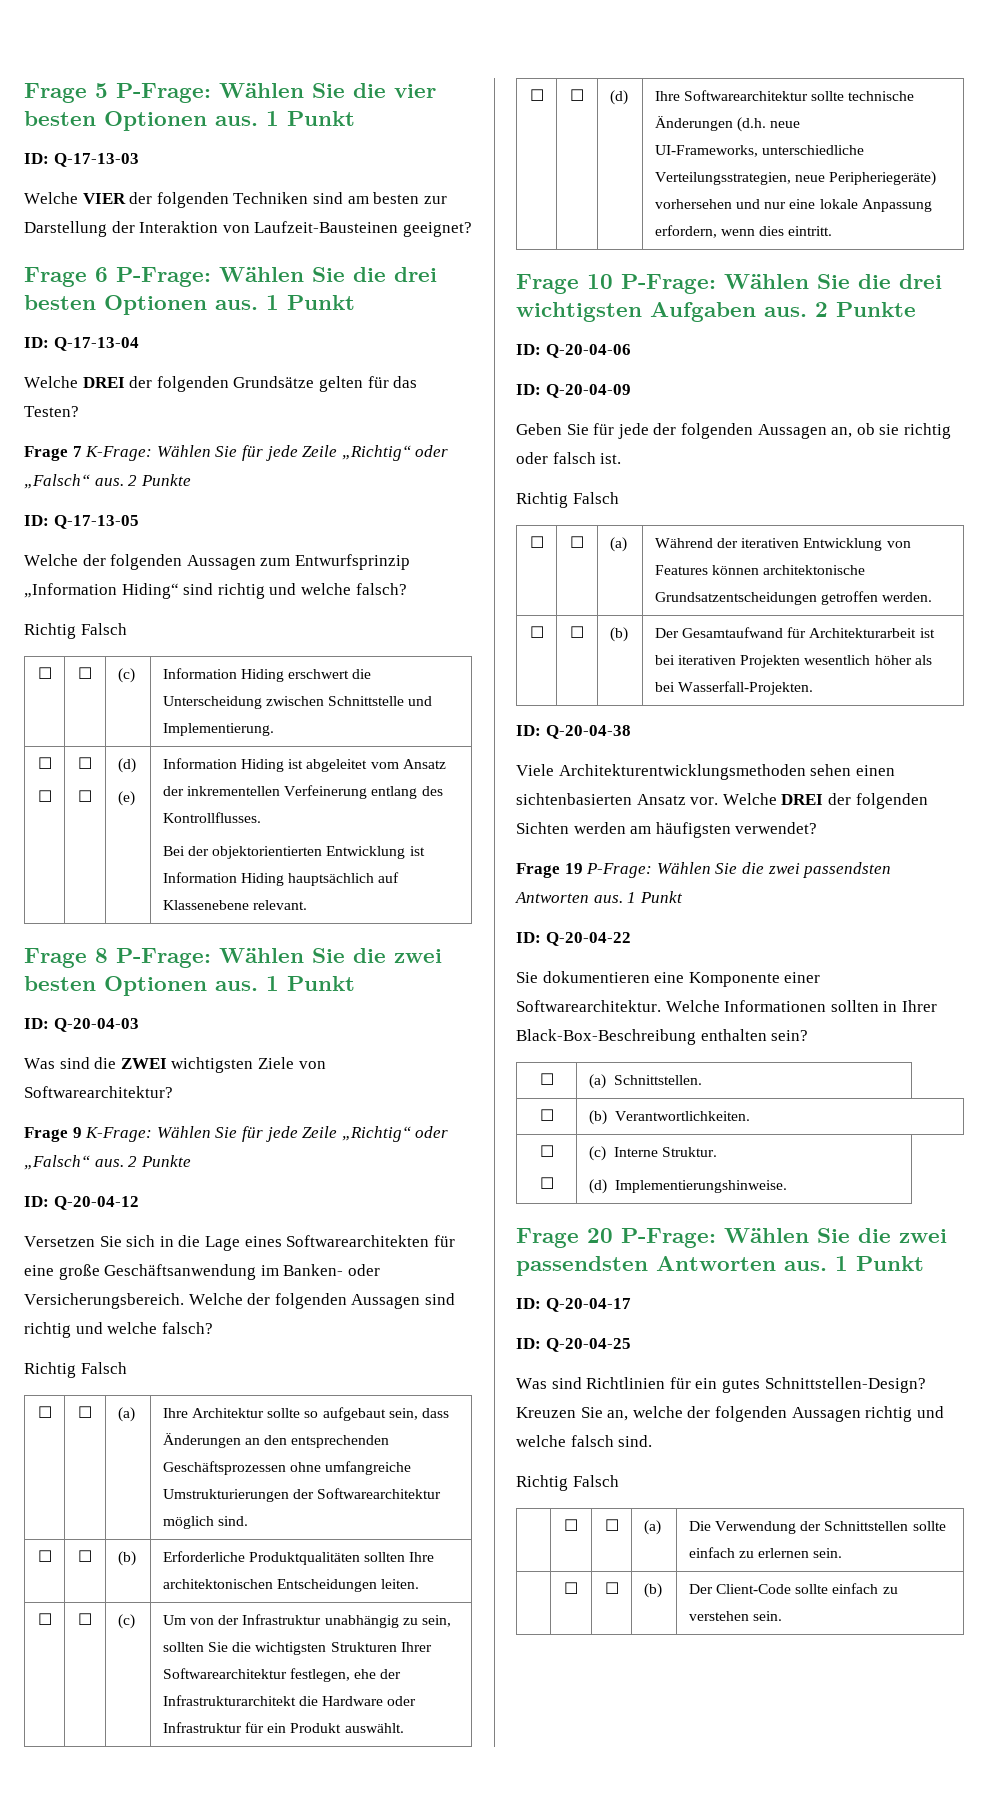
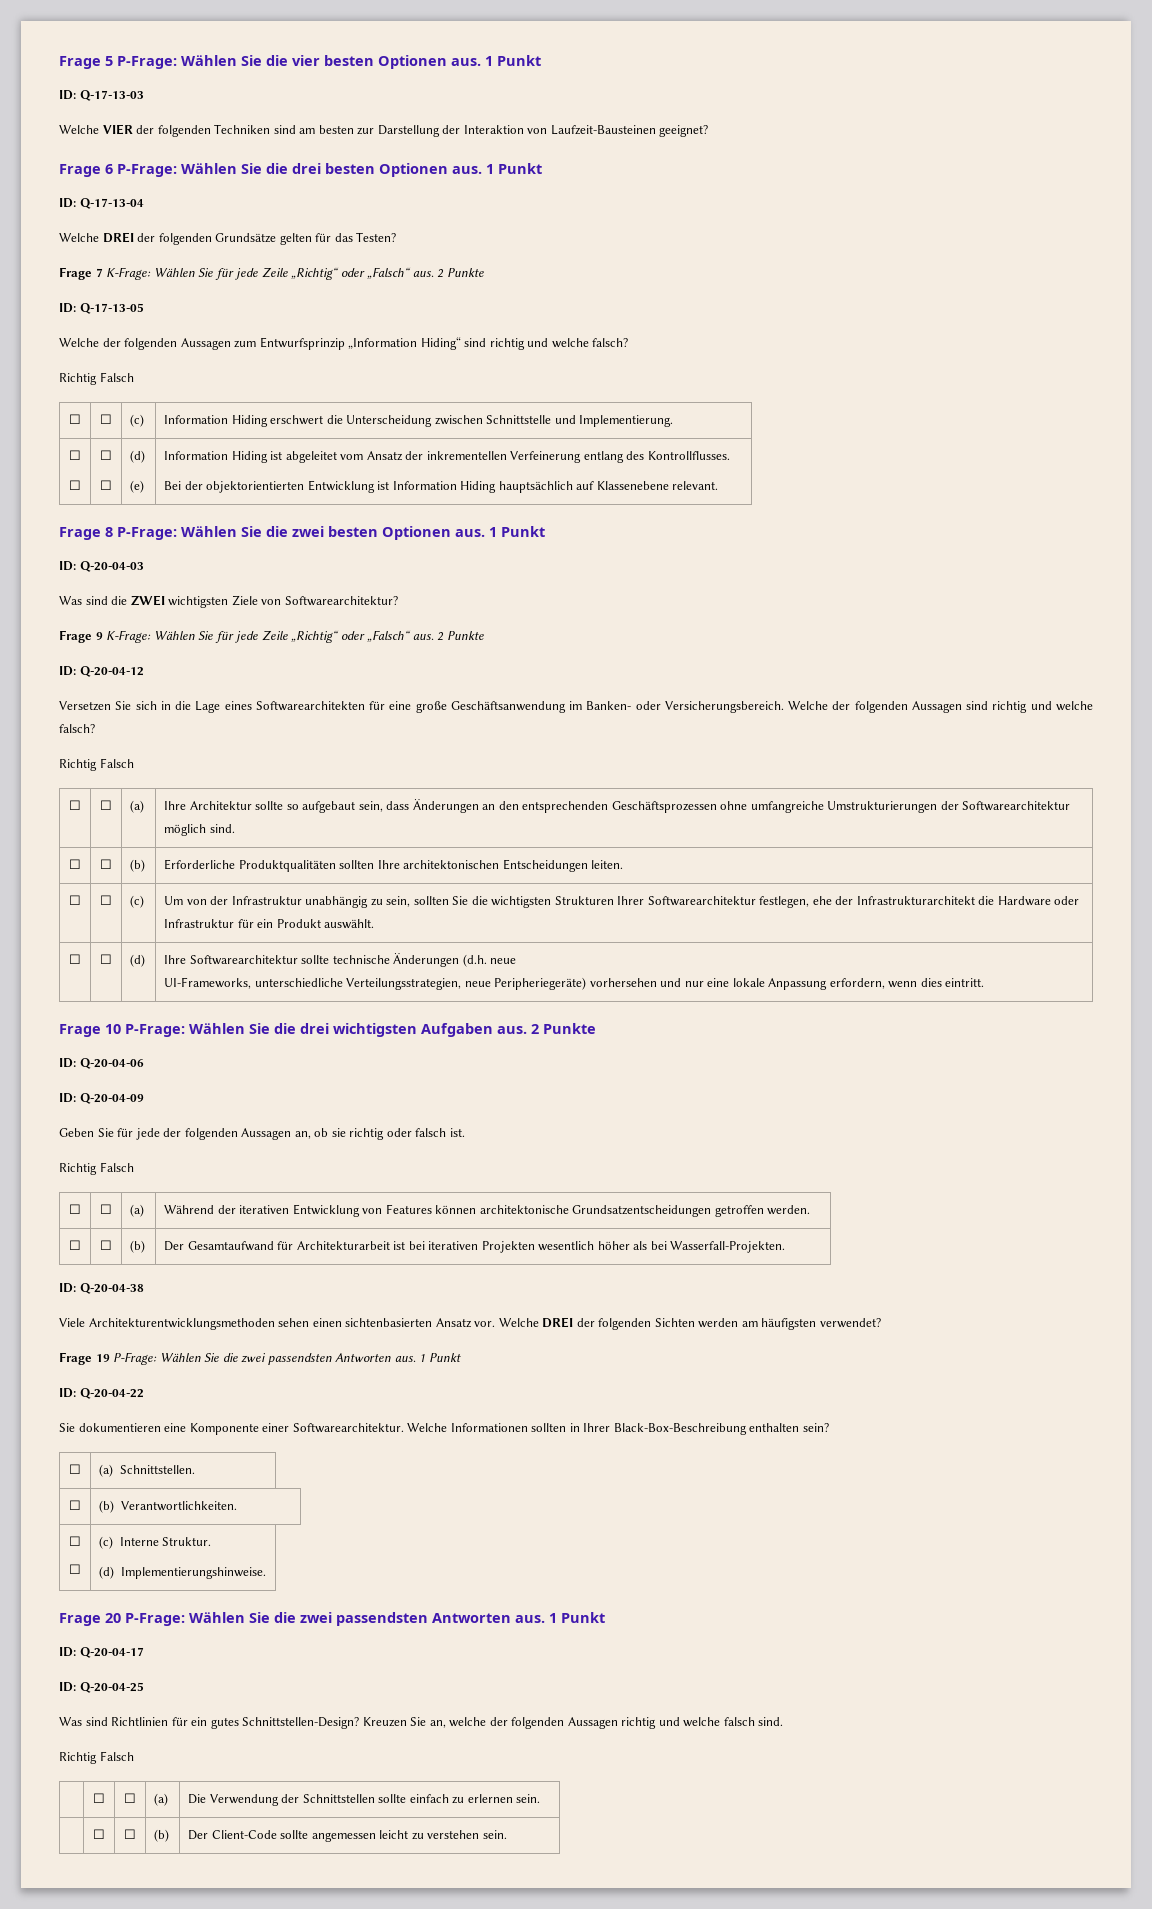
[832,1583,879,1594] einfach -> [311,1830,409,1842] angemessen leicht

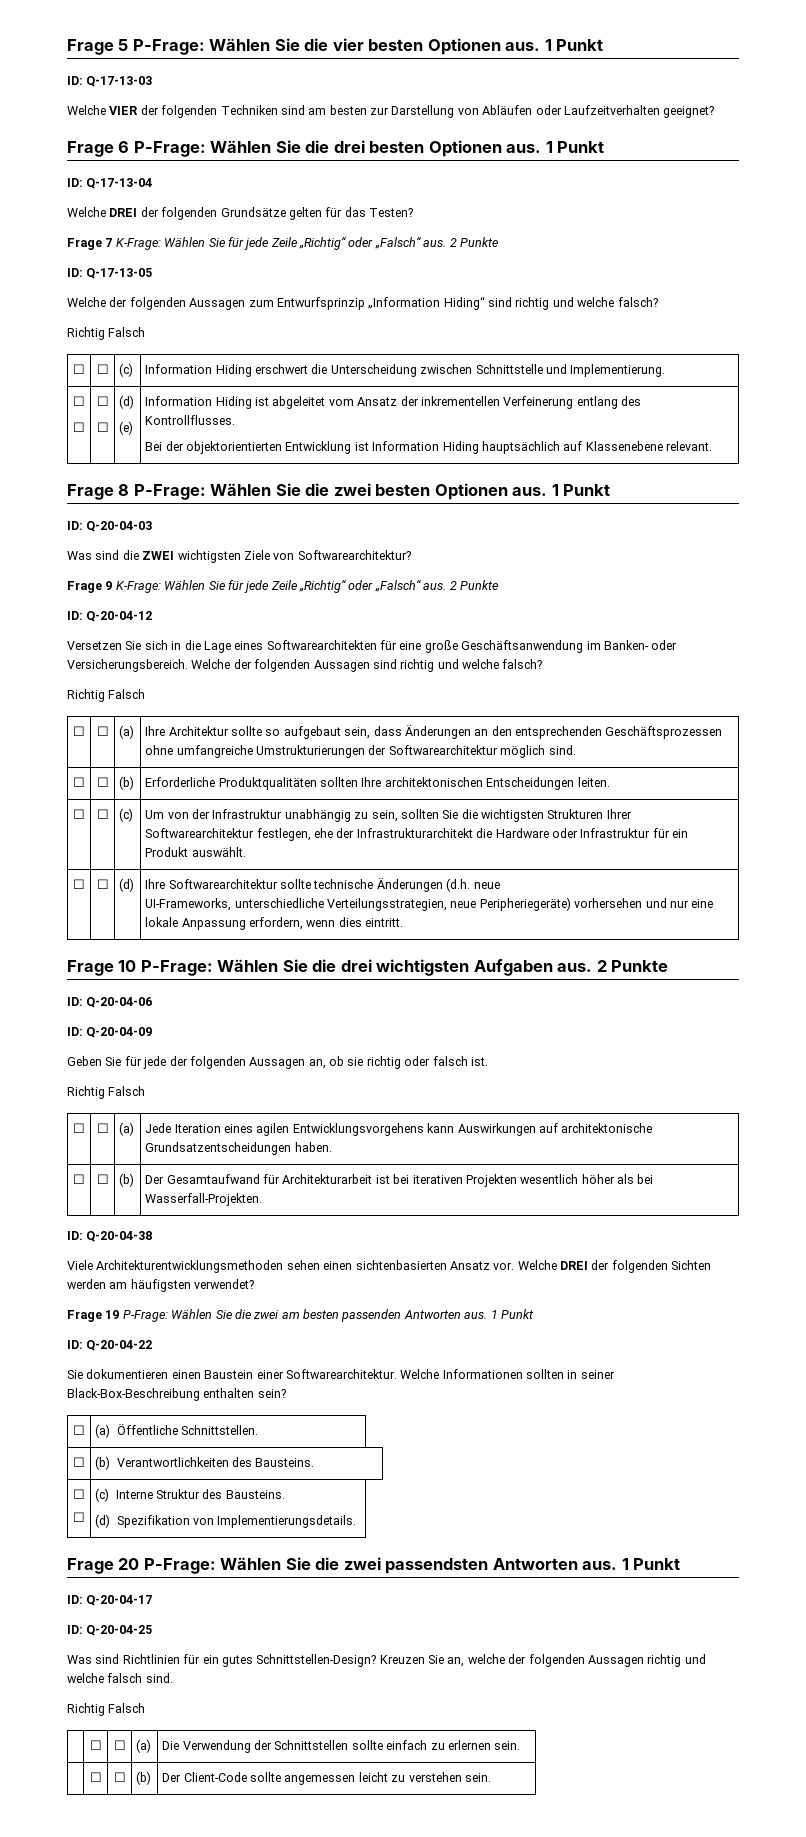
[442,125,656,135] der Interaktion von Laufzeit-Bausteinen -> [457,105,660,115] von Abläufen oder Laufzeitverhalten
[164,1204,811,1217] Während der iterativen Entwicklung von Features können architektonische Grundsatzentscheidungen getroffen werden. -> [145,1123,653,1136] [145,1142,332,1155] Jede Iteration eines agilen Entwicklungsvorgehens kann Auswirkungen auf architektonische Grundsatzentscheidungen haben.
[267,1353,332,1365] passendsten -> [281,1309,402,1322] am besten passenden
[164,1423,259,1435] eine Komponente -> [171,1370,254,1379] einen Baustein
[583,1423,611,1432] Ihrer -> [580,1370,615,1379] seiner
(114, 1470) none -> [116,1424,178,1435] Öffentliche
[120,1501,237,1511] Verantwortlichkeiten. -> [116,1457,315,1467] Verantwortlichkeiten des Bausteins.
[162,1537,212,1546] [99,1566,266,1579] Struktur. // (d) Implementierungshinweise. -> [155,1489,285,1499] [95,1514,357,1528] Struktur des Bausteins. // (d) Spezifikation von Implementierungsdetails.

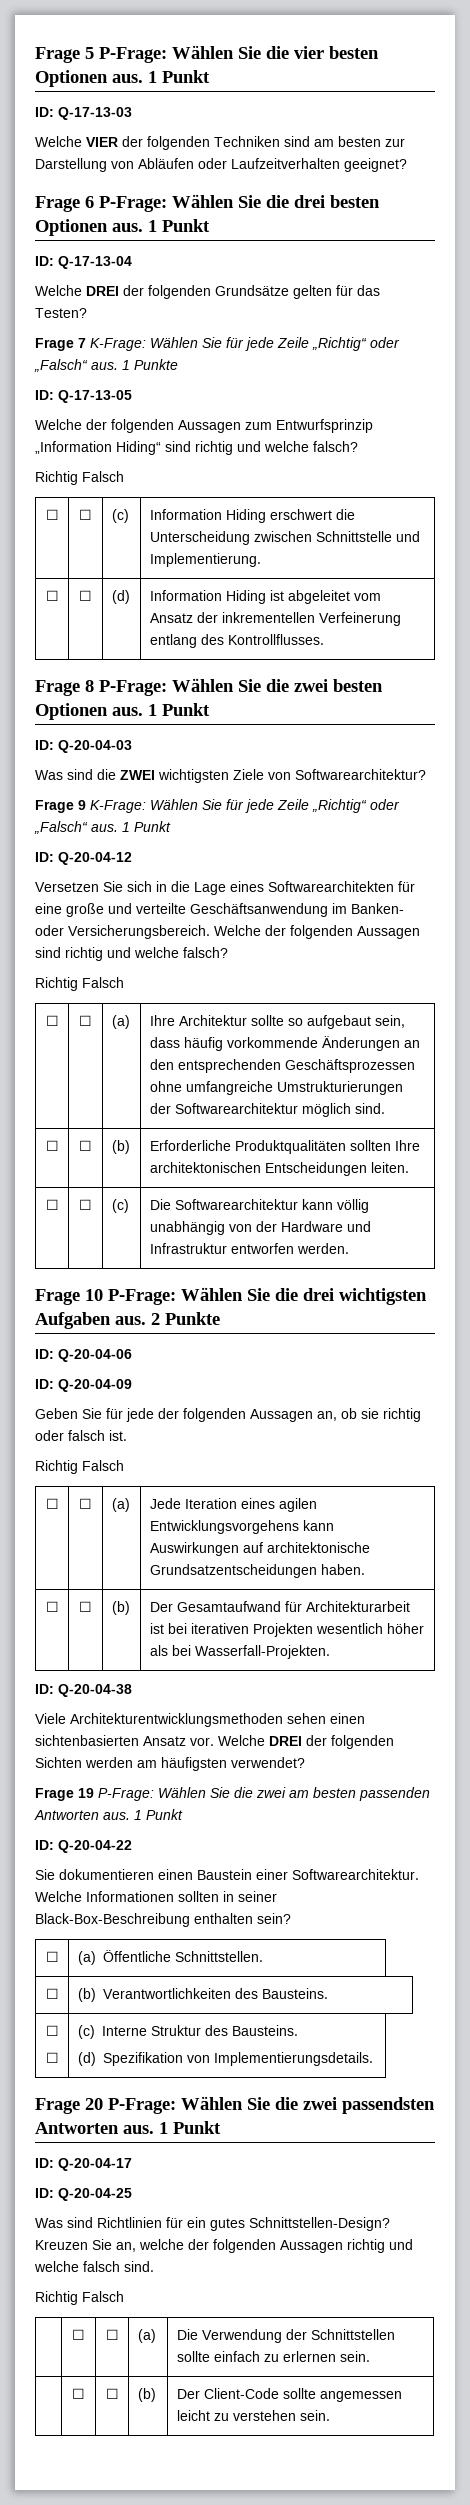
[449,238,457,247] 2 -> [122,360,130,370] 1
[73,422,85,432] [96,396,109,406] [96,422,109,432] [119,395,135,409] [119,421,134,435] // ☐ | ☐ // ☐ | (d) // (e) -> [79,590,92,601] [111,590,130,604] | ☐ | (d)
[145,441,713,454] // Bei der objektorientierten Entwicklung ist Information Hiding hauptsächlich auf Klassenebene relevant. -> (324, 639) none
[449,580,499,590] 2 Punkte -> [122,821,171,832] 1 Punkt
(458, 646) none -> [108,903,186,914] und verteilte
(402, 731) none -> [183,1037,318,1051] häufig vorkommende
[145,809,632,822] [145,828,689,841] [145,847,246,857] [73,879,85,889] [96,879,109,889] [119,878,135,892] [145,878,500,892] [145,897,714,911] [145,917,404,930] Um von der Infrastruktur unabhängig zu sein, sollten Sie die wichtigsten Strukturen Ihrer Softwarearchitektur festlegen, ehe der Infrastrukturarchitekt die Hardware oder Infrastruktur für ein Produkt auswählt. // ☐ | ☐ | (d) | Ihre Softwarearchitektur sollte technische Änderungen (d.h. neue // UI-Frameworks, unterschiedliche Verteilungsstrategien, neue Peripheriegeräte) vorhersehen und nur eine lokale Anpassung erfordern, wenn dies eintritt. -> [149,1199,369,1213] [149,1221,371,1235] [149,1243,349,1254] Die Softwarearchitektur kann völlig unabhängig von der Hardware und Infrastruktur entworfen werden.

